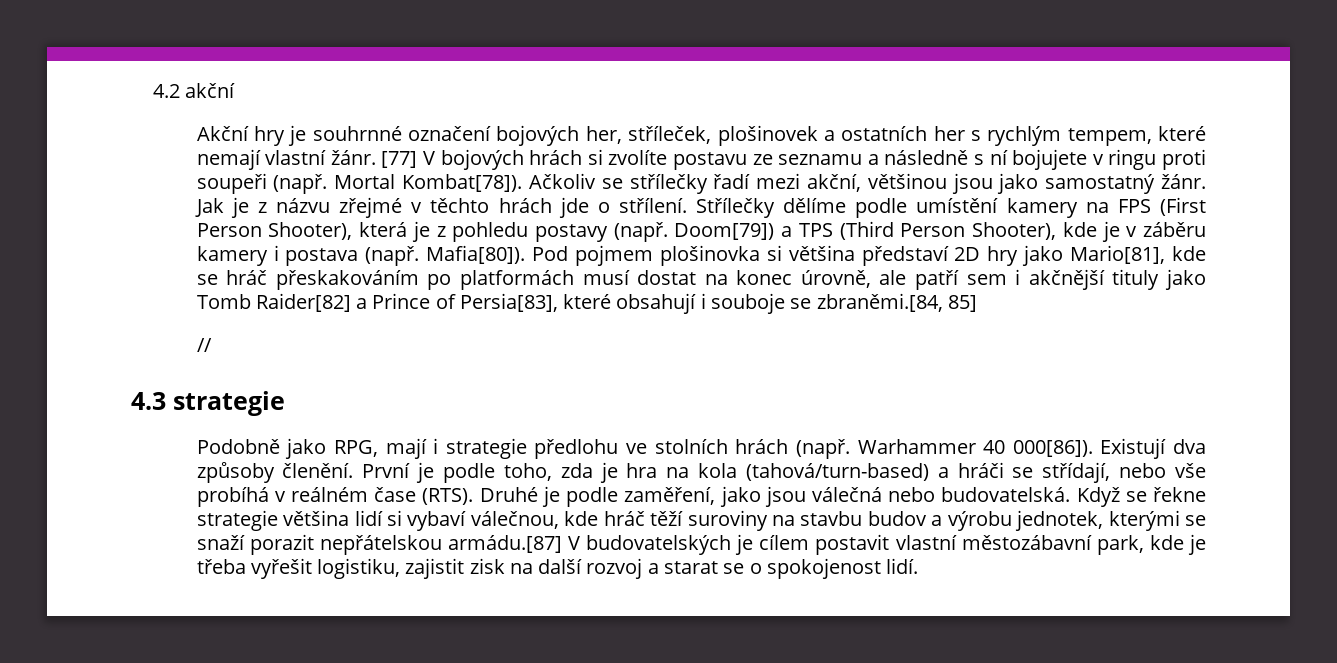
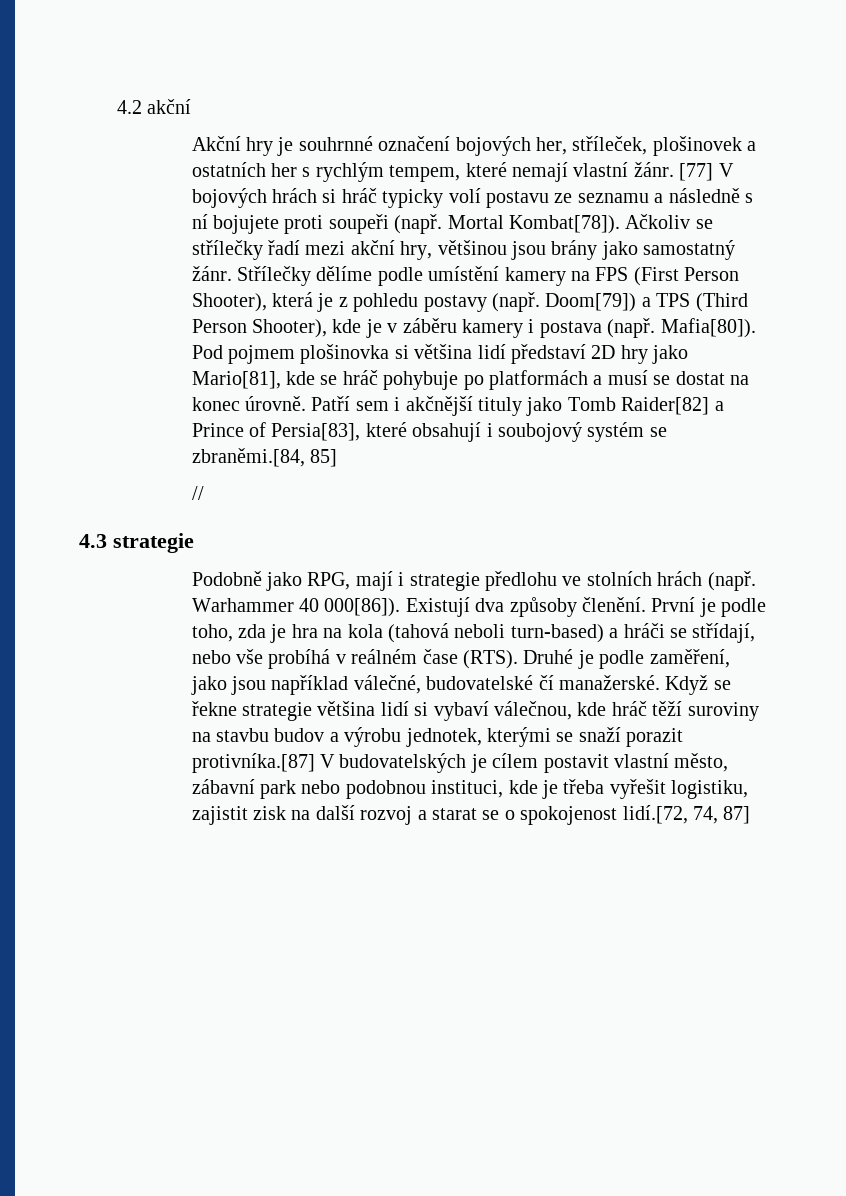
[608,150,668,165] zvolíte -> [341,188,481,208] hráč typicky volí
[1092,149,1157,170] v ringu -> (279, 224) none
[806,174,861,192] akční, -> [350,240,433,260] akční hry,
(993, 183) none -> [551,240,598,260] brány
[194,197,687,218] Jak je z názvu zřejmé v těchto hrách jde o střílení. -> (232, 273) none
(855, 253) none -> [477,344,506,359] lidí
[275,270,419,290] přeskakováním -> [383,371,459,390] pohybuje
[582,270,960,290] musí dostat na konec úrovně, ale patří -> [593,370,749,385] [191,396,351,411] a musí se dostat na konec úrovně. Patří
[710,293,785,314] souboje -> [497,422,645,442] soubojový systém
[745,463,929,481] (tahová/turn-based) -> [387,623,604,643] (tahová neboli turn-based)
[811,487,1071,502] válečná nebo budovatelská. -> [271,675,660,695] například válečné, budovatelské čí manažerské.
[319,535,562,555] nepřátelskou armádu.[87] -> [191,753,315,773] protivníka.[87]
[961,535,1144,555] městozábavní park, -> [674,753,729,772] [191,779,504,799] město, zábavní park nebo podobnou instituci,
[886,558,919,574] lidí. -> [622,805,751,824] lidí.[72, 74, 87]

